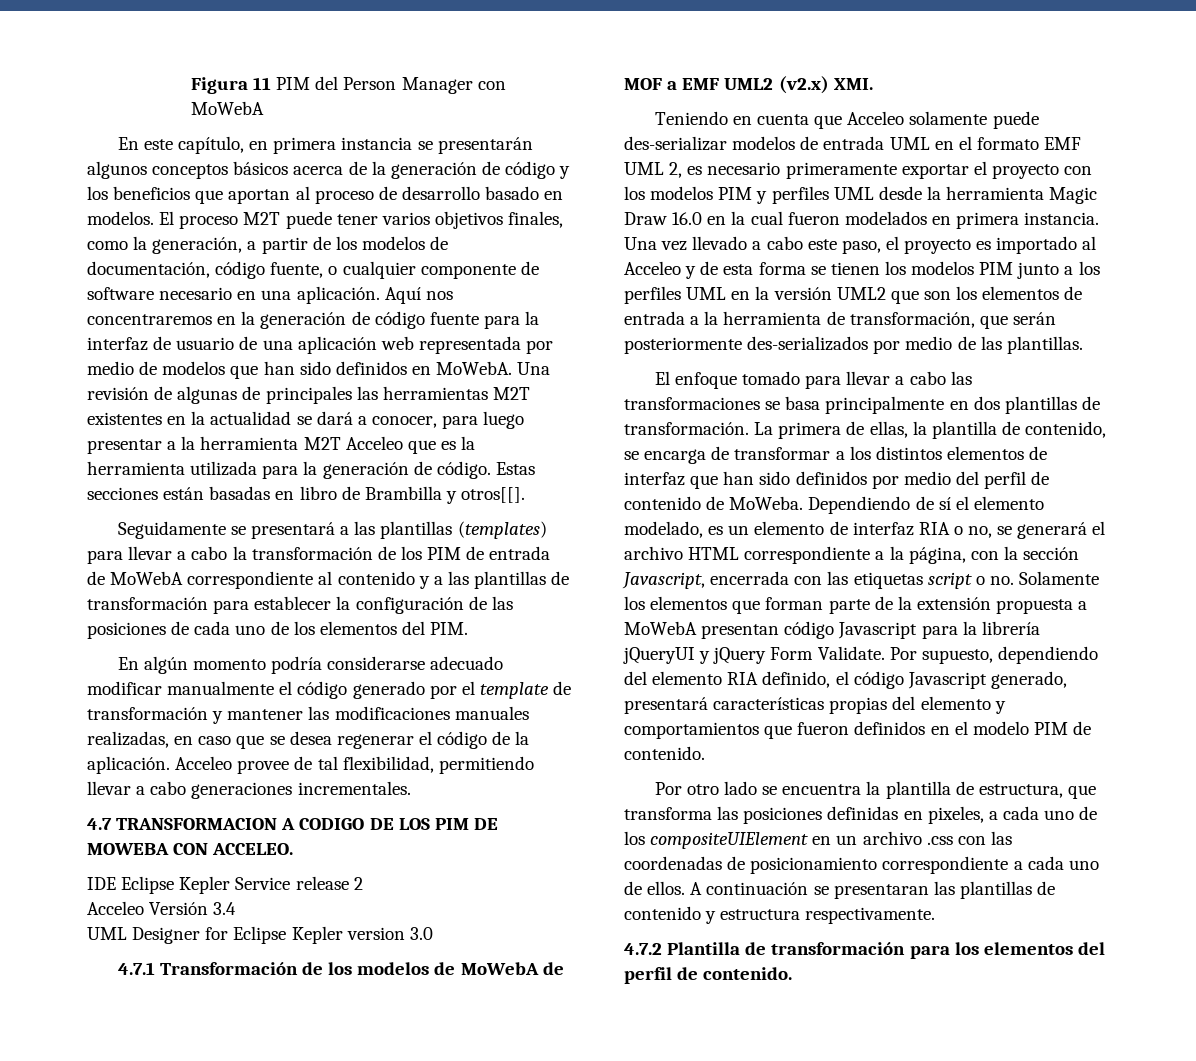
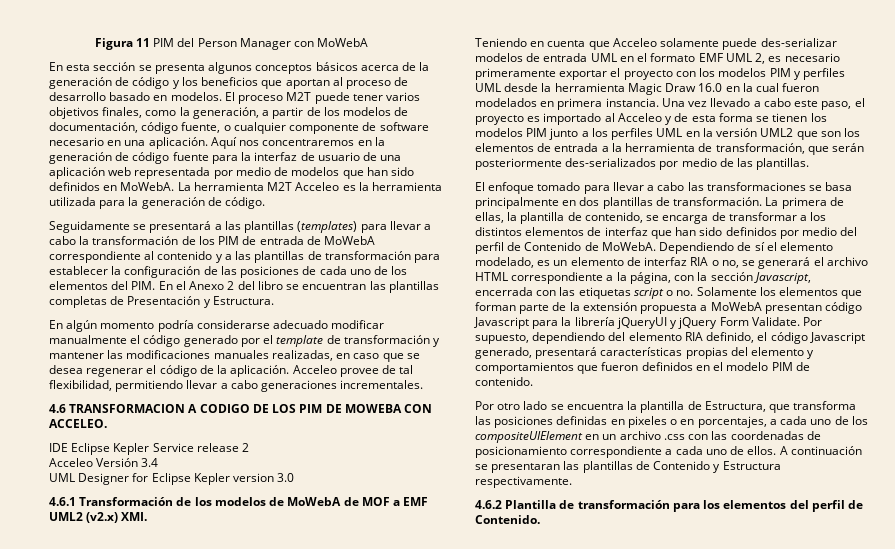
[143,136,533,154] este capítulo, en primera instancia se presentarán -> [66,62,205,74] esta sección se presenta
[517,362,551,375] [87,386,530,404] [87,411,525,429] [87,436,196,454] Una revisión de algunas de principales las herramientas M2T existentes en la actualidad se dará a conocer, para luego presentar a la -> [177,182,191,191] La
[407,440,436,454] que -> (340, 186) none
[495,462,535,475] [87,486,526,504] Estas secciones están basadas en libro de Brambilla y otros[[]. -> (266, 203) none
(469, 628) none -> [158,281,439,293] [49,296,274,308] En el Anexo 2 del libro se encuentran las plantillas completas de Presentación y Estructura.
[87,818,112,830] 4.7 -> [49,404,66,413] 4.6
[117,962,155,975] 4.7.1 -> [49,497,76,506] 4.6.1
[624,496,804,510] contenido de MoWeba. -> [524,242,656,251] Contenido de MoWebA.
[978,784,1063,798] estructura, -> [704,401,766,412] Estructura,
[927,806,984,824] pixeles, -> [627,416,767,428] pixeles o en porcentajes,
[624,906,801,924] contenido y estructura -> [653,461,781,473] Contenido y Estructura
[624,943,662,955] 4.7.2 -> [475,500,502,509] 4.6.2
[703,967,793,980] contenido. -> [475,515,540,524] Contenido.

